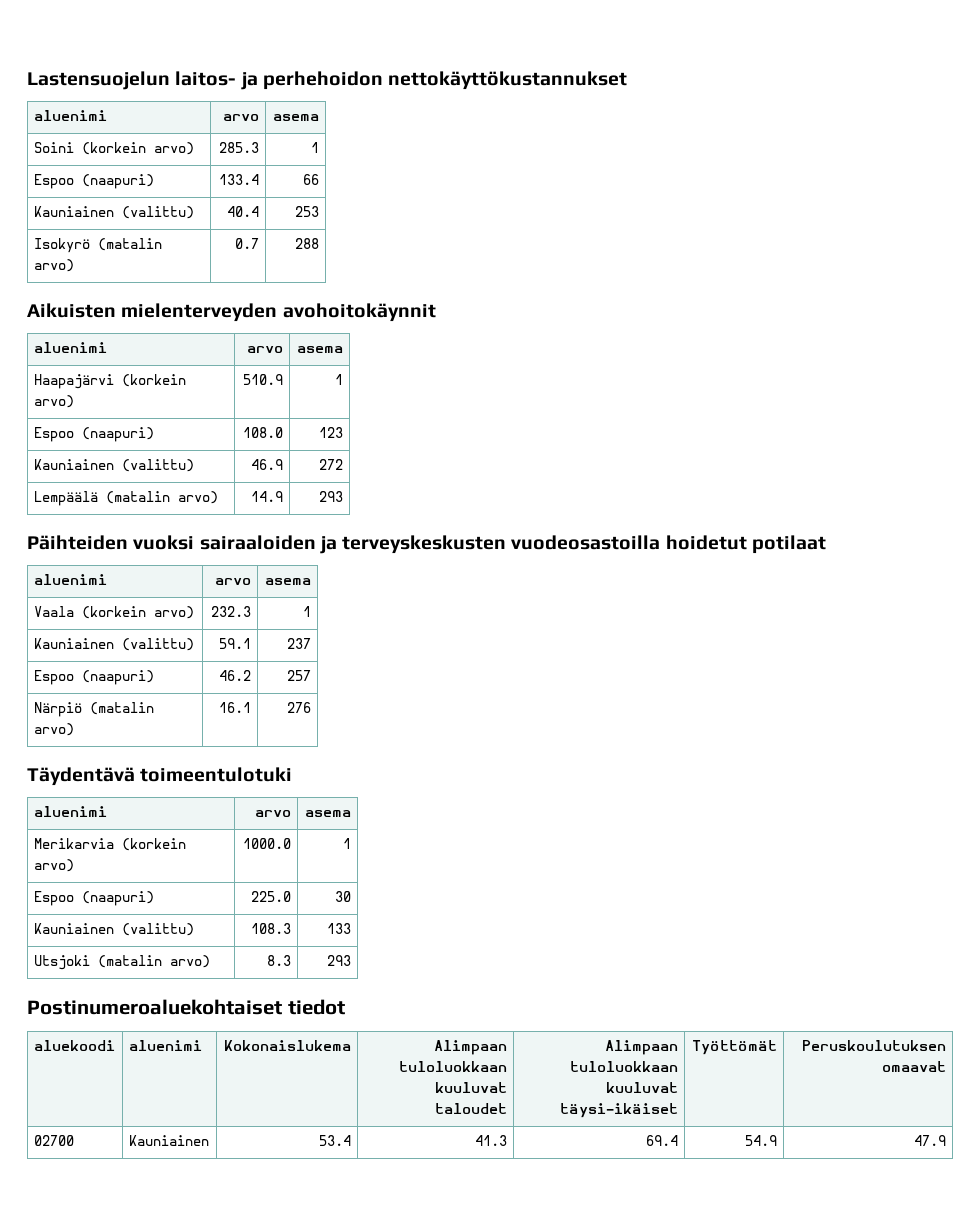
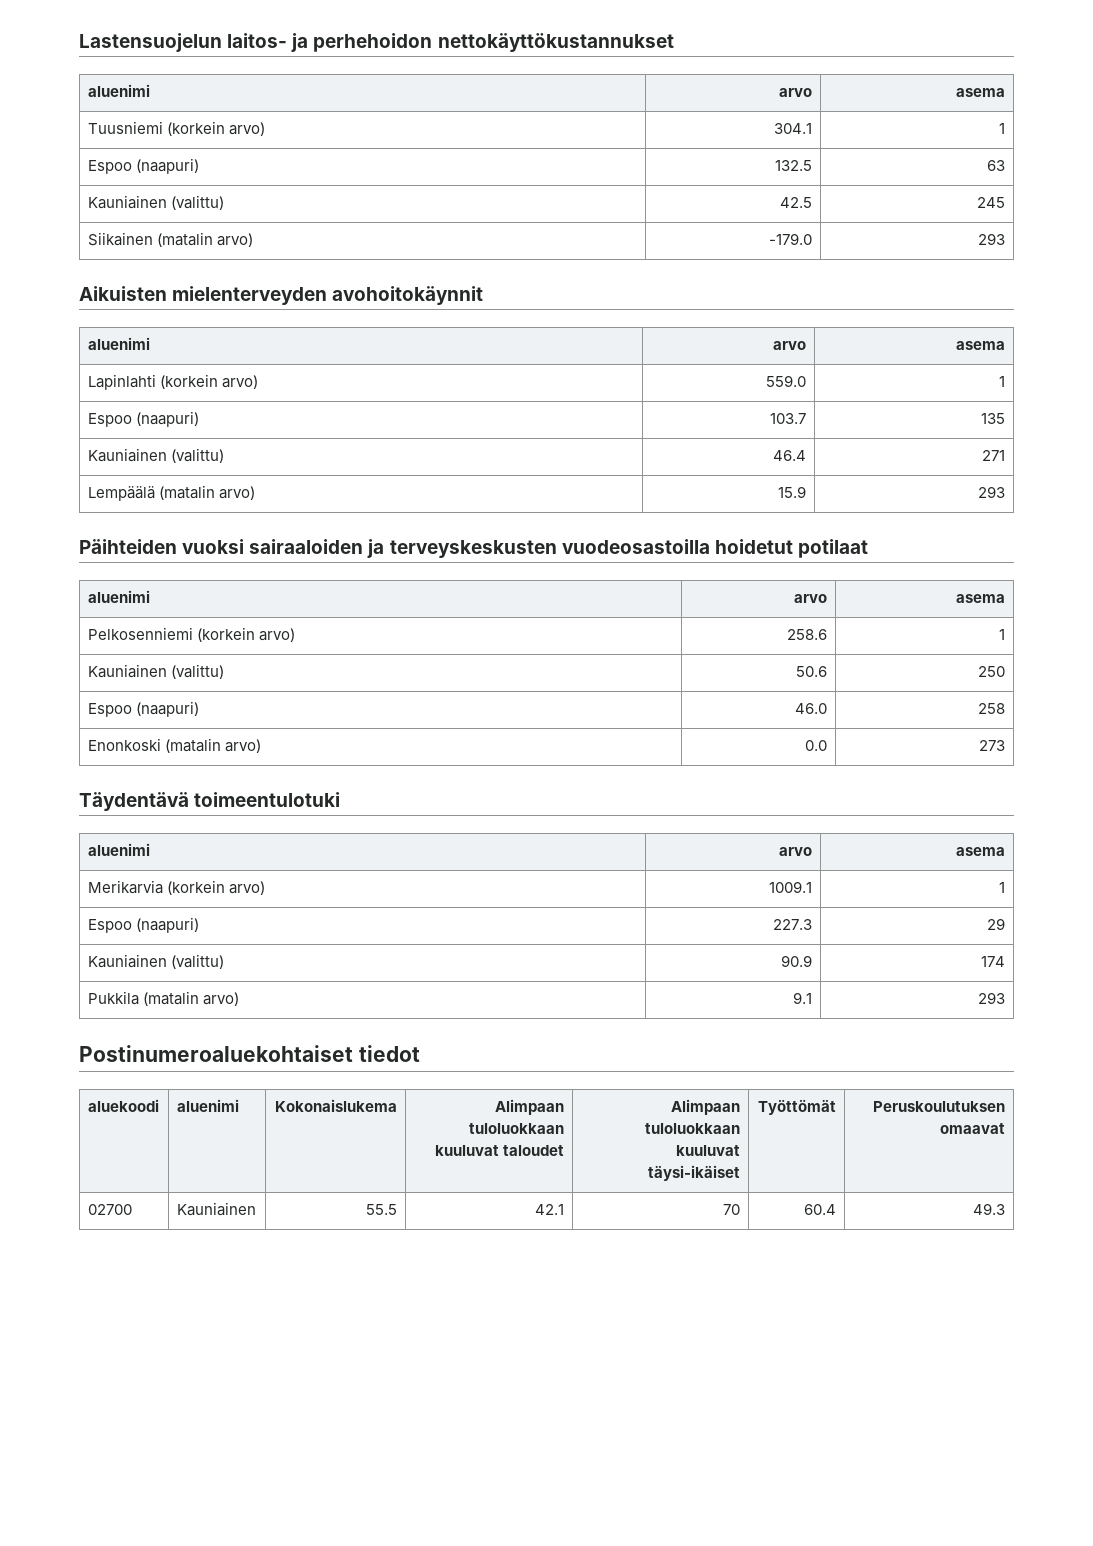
[33,142,194,155] [219,142,260,153] [311,142,320,153] [33,174,154,189] [219,174,260,185] [303,174,320,185] [33,206,194,219] [227,206,260,217] [295,206,320,217] [33,238,162,253] [33,259,74,272] [235,238,260,249] [295,238,320,249] Soini (korkein arvo) | 285.3 | 1 // Espoo (naapuri) | 133.4 | 66 // Kauniainen (valittu) | 40.4 | 253 // Isokyrö (matalin arvo) | 0.7 | 288 -> [87,121,265,136] [774,123,813,134] [999,123,1006,134] [87,158,199,174] [775,160,813,171] [987,160,1006,171] [87,195,224,210] [780,197,813,208] [977,197,1006,208] [87,232,253,247] [769,233,813,245] [978,233,1006,245] Tuusniemi (korkein arvo) | 304.1 | 1 // Espoo (naapuri) | 132.5 | 63 // Kauniainen (valittu) | 42.5 | 245 // Siikainen (matalin arvo) | -179.0 | 293
[33,374,186,389] [33,395,74,408] [243,374,284,385] [335,374,344,385] [33,427,154,442] [243,427,284,438] [319,427,344,438] [33,459,194,472] [251,459,284,470] [319,459,344,470] Haapajärvi (korkein arvo) | 510.9 | 1 // Espoo (naapuri) | 108.0 | 123 // Kauniainen (valittu) | 46.9 | 272 -> [87,374,258,390] [766,375,807,387] [999,376,1006,387] [87,411,199,427] [770,413,807,424] [981,413,1006,424] [87,448,224,463] [773,450,807,461] [982,450,1006,461] Lapinlahti (korkein arvo) | 559.0 | 1 // Espoo (naapuri) | 103.7 | 135 // Kauniainen (valittu) | 46.4 | 271
[251,491,284,502] 14.9 -> [778,486,807,498] 15.9
[33,606,194,619] [211,606,252,617] Vaala (korkein arvo) | 232.3 -> [87,627,295,642] [787,629,828,640] Pelkosenniemi (korkein arvo) | 258.6
[219,638,252,649] [287,638,312,649] [33,670,154,685] [219,670,252,681] [287,670,312,681] [33,702,154,717] [33,723,74,736] [219,702,252,713] [287,702,312,713] 59.1 | 237 // Espoo (naapuri) | 46.2 | 257 // Närpiö (matalin arvo) | 16.1 | 276 -> [796,666,828,677] [978,666,1006,677] [87,701,199,717] [795,703,828,714] [978,703,1006,714] [87,738,261,753] [805,740,828,751] [979,740,1006,751] 50.6 | 250 // Espoo (naapuri) | 46.0 | 258 // Enonkoski (matalin arvo) | 0.0 | 273
[243,838,292,849] [343,838,352,849] [33,891,154,906] [251,891,292,902] [335,891,352,902] [33,923,194,936] [251,923,292,934] [327,923,352,934] [33,955,210,970] [267,955,292,966] 1000.0 | 1 // Espoo (naapuri) | 225.0 | 30 // Kauniainen (valittu) | 108.3 | 133 // Utsjoki (matalin arvo) | 8.3 -> [769,881,813,893] [999,882,1006,893] [87,917,199,933] [773,919,813,930] [987,918,1006,930] [87,954,224,969] [781,955,813,967] [981,956,1006,967] [87,991,239,1006] [793,992,813,1004] 1009.1 | 1 // Espoo (naapuri) | 227.3 | 29 // Kauniainen (valittu) | 90.9 | 174 // Pukkila (matalin arvo) | 9.1
[319,1135,352,1146] [475,1135,508,1146] [646,1135,679,1146] [745,1135,778,1146] [914,1135,947,1146] 53.4 | 41.3 | 69.4 | 54.9 | 47.9 -> [366,1204,398,1215] [535,1204,565,1215] [723,1204,741,1215] [804,1204,837,1215] [973,1203,1006,1215] 55.5 | 42.1 | 70 | 60.4 | 49.3

